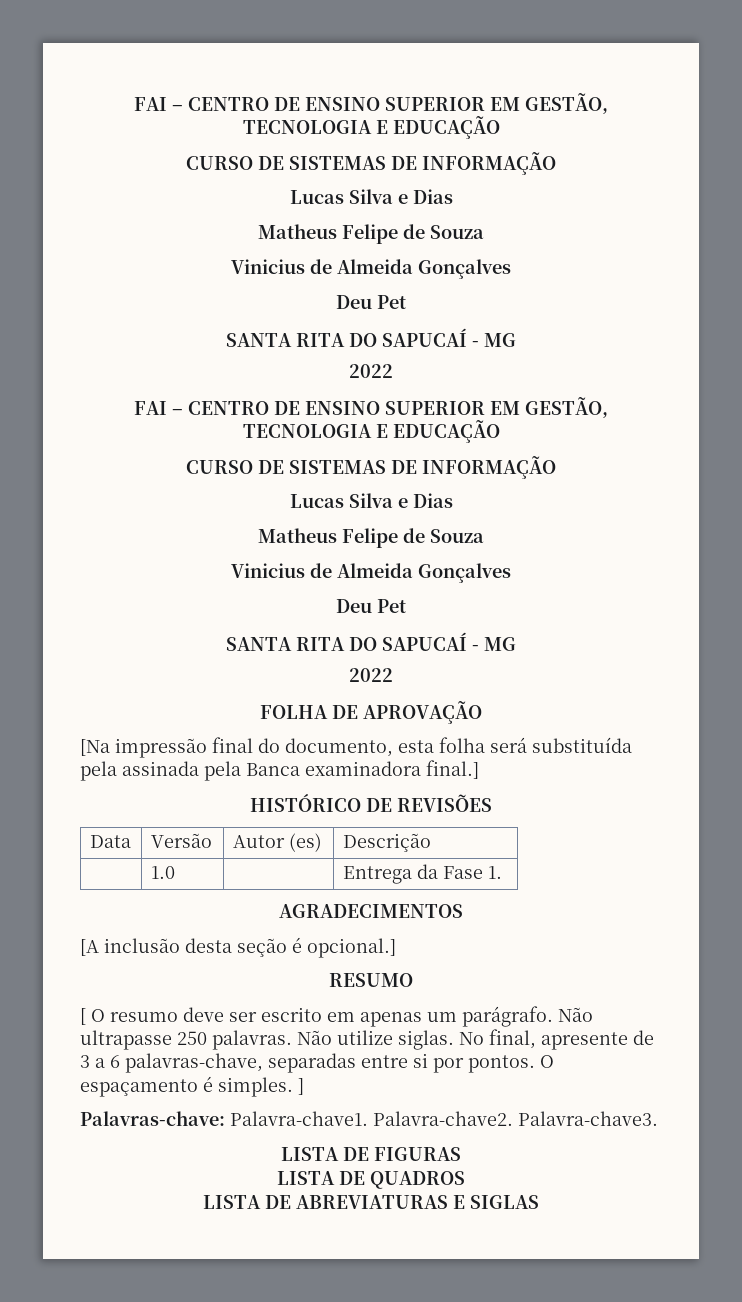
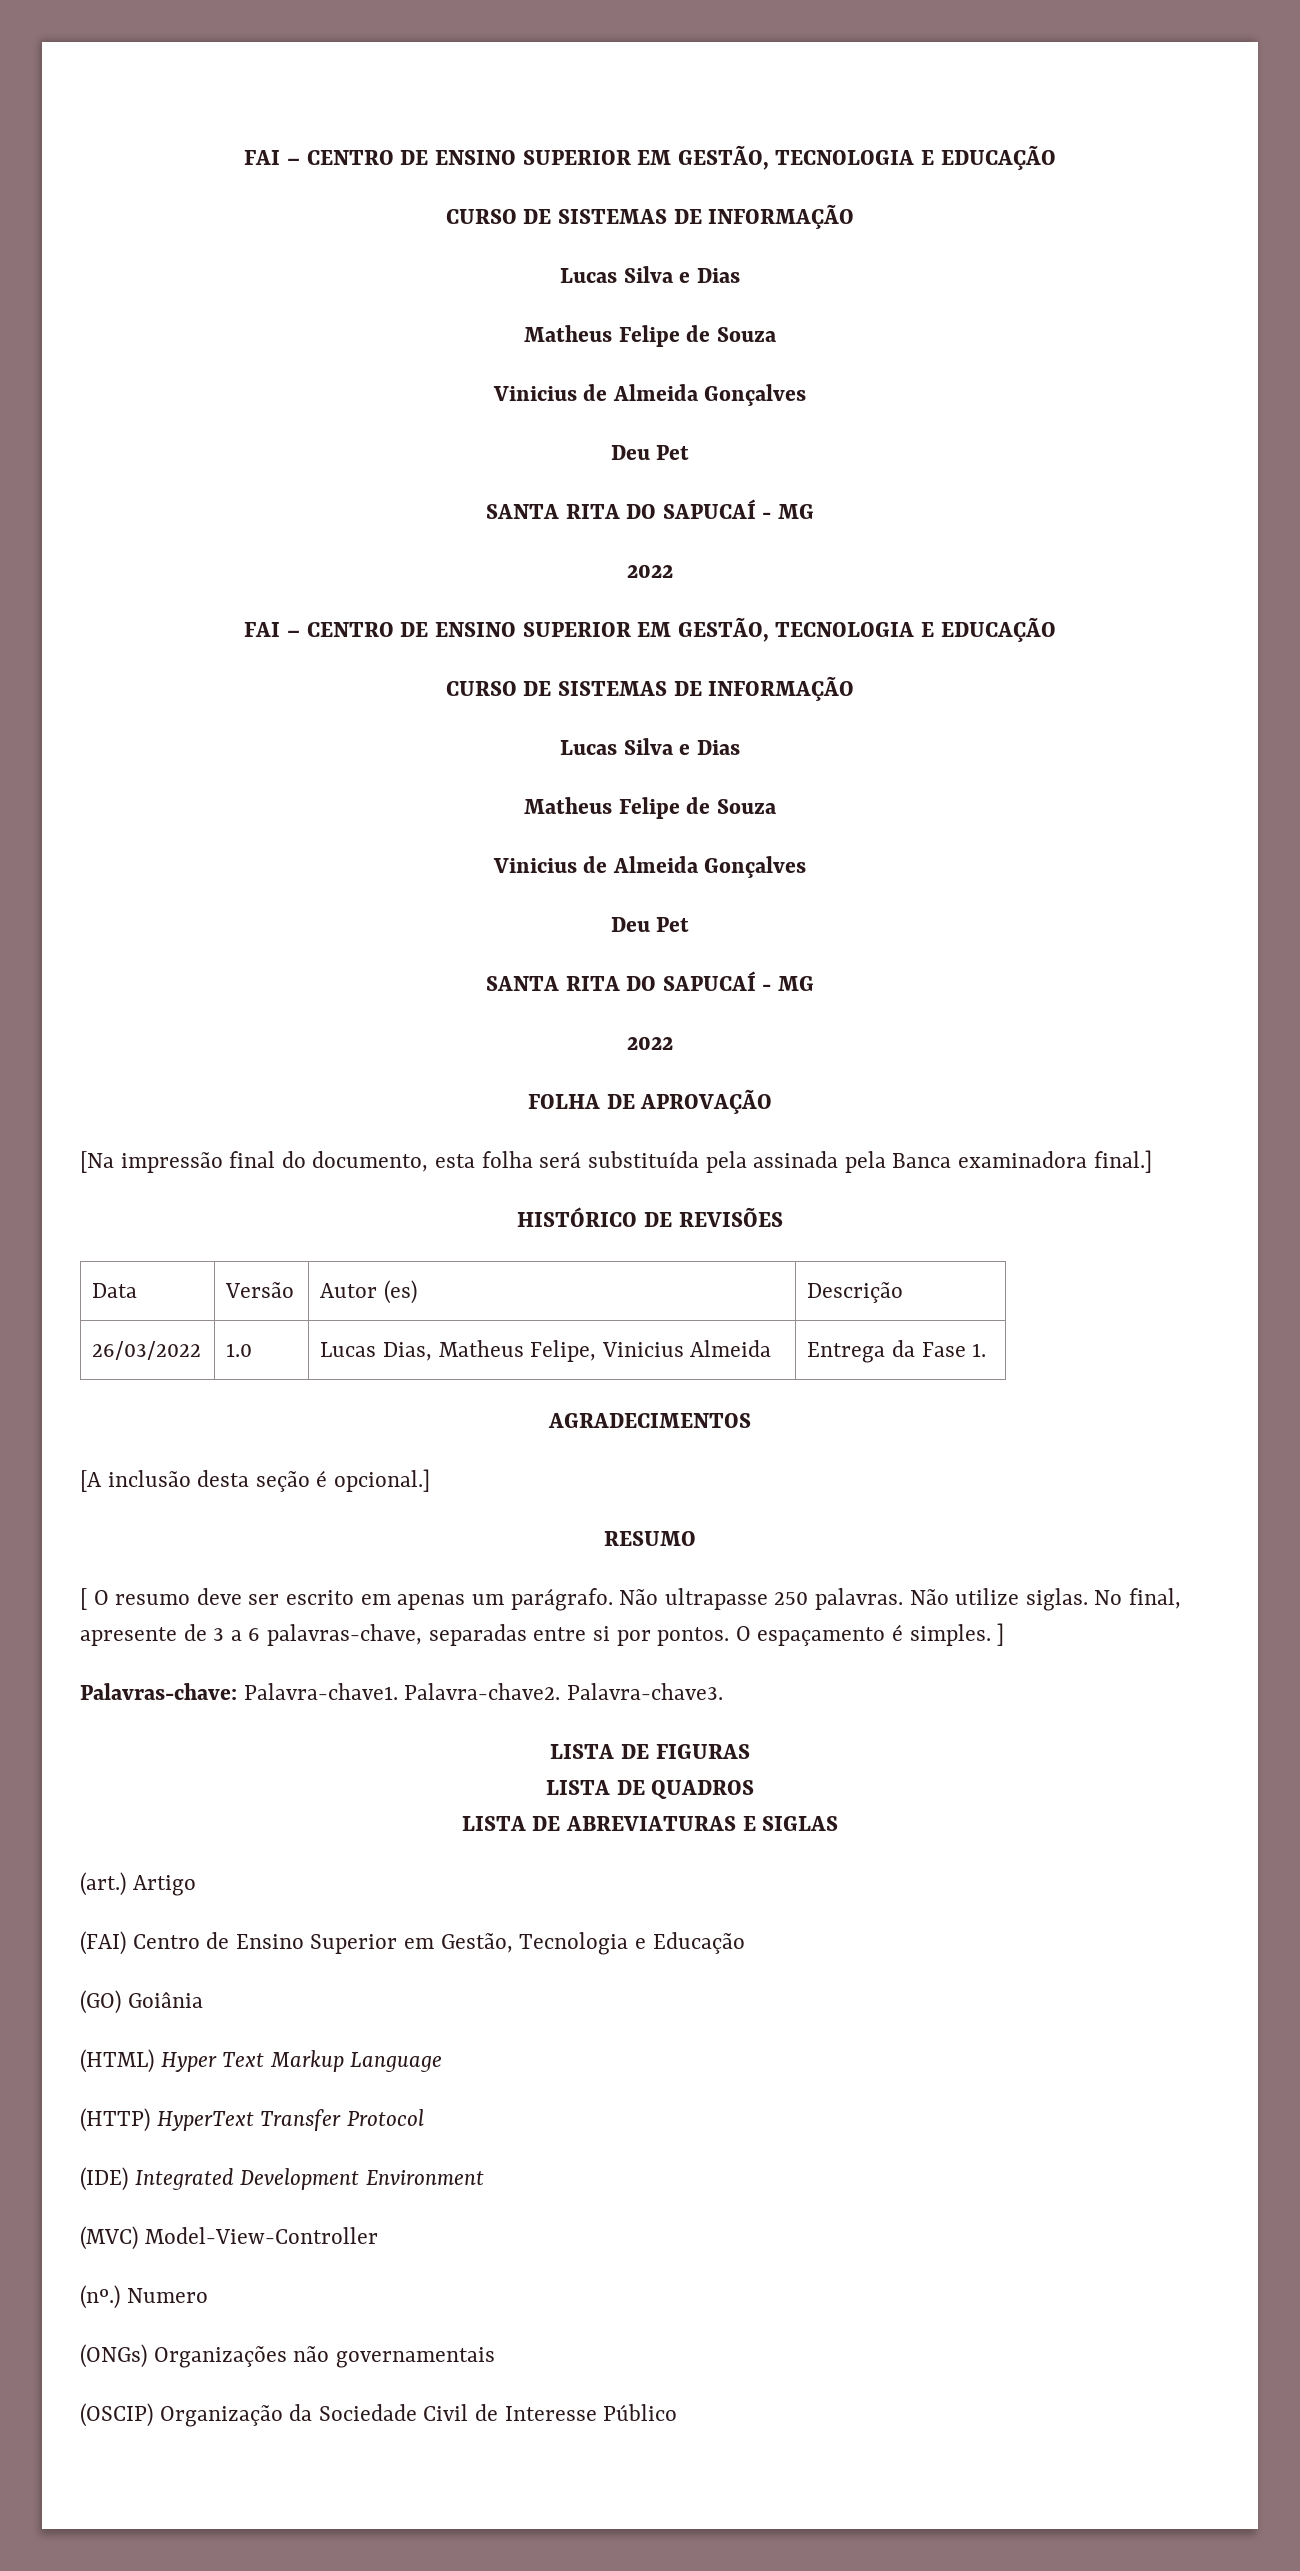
(431, 842) none -> [92,1341,202,1360] 26/03/2022
(175, 872) none -> [320,1340,772,1362] Lucas Dias, Matheus Felipe, Vinicius Almeida
(539, 1202) none -> [80,1872,196,1896] [80,1931,745,1955] [80,1990,203,2014] [80,2049,443,2073] [80,2108,424,2132] [80,2167,484,2191] [80,2226,378,2250] [80,2285,208,2309] [80,2344,495,2368] [80,2403,678,2427] // (art.) Artigo // (FAI) Centro de Ensino Superior em Gestão, Tecnologia e Educação // (GO) Goiânia // (HTML) Hyper Text Markup Language // (HTTP) HyperText Transfer Protocol // (IDE) Integrated Development Environment // (MVC) Model-View-Controller // (nº.) Numero // (ONGs) Organizações não governamentais // (OSCIP) Organização da Sociedade Civil de Interesse Público

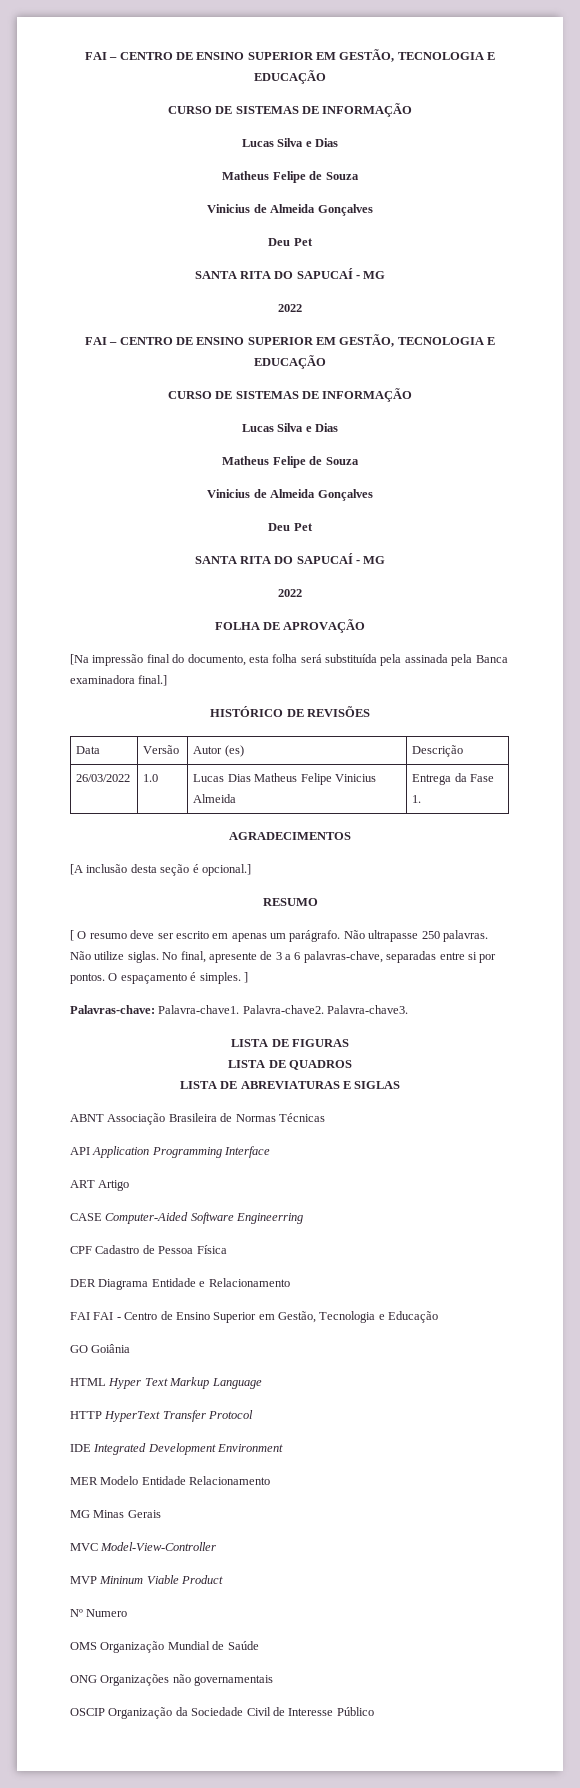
[383,1340,597,1362] Dias, Matheus Felipe, -> [227,773,332,785] Dias Matheus Felipe
[80,1872,196,1896] [80,1931,126,1955] (art.) Artigo // (FAI) -> [70,1113,325,1125] [70,1146,271,1158] [70,1180,130,1191] [70,1212,304,1224] [70,1245,227,1254] [70,1278,290,1290] [70,1312,121,1320] ABNT Associação Brasileira de Normas Técnicas // API Application Programming Interface // ART Artigo // CASE Computer-Aided Software Engineerring // CPF Cadastro de Pessoa Física // DER Diagrama Entidade e Relacionamento // FAI FAI -
[80,1990,121,2014] (GO) -> [70,1345,88,1353] GO
[80,2049,154,2073] (HTML) -> [70,1378,106,1386] HTML
[80,2108,150,2132] (HTTP) -> [70,1411,102,1419] HTTP
[80,2167,128,2191] (IDE) -> [70,1444,91,1452] IDE
[80,2226,378,2250] [80,2285,208,2309] [80,2344,147,2368] (MVC) Model-View-Controller // (nº.) Numero // (ONGs) -> [70,1476,271,1485] [70,1510,161,1518] [70,1542,217,1551] [70,1575,224,1584] [70,1609,128,1617] [70,1641,259,1653] [70,1675,97,1683] MER Modelo Entidade Relacionamento // MG Minas Gerais // MVC Model-View-Controller // MVP Mininum Viable Product // Nº Numero // OMS Organização Mundial de Saúde // ONG
[80,2403,153,2427] (OSCIP) -> [70,1708,105,1716] OSCIP

